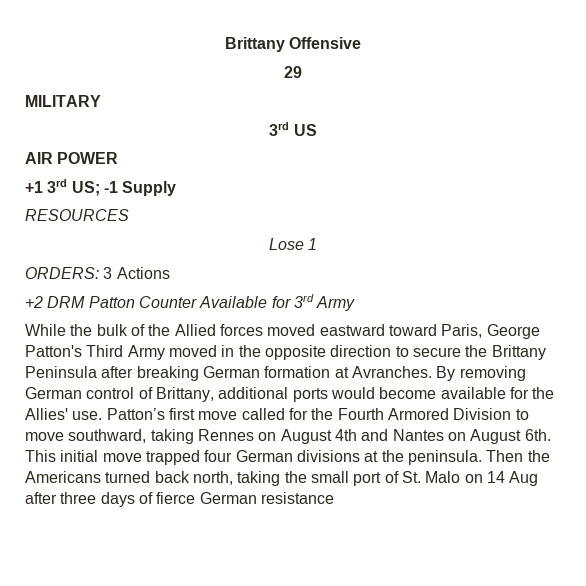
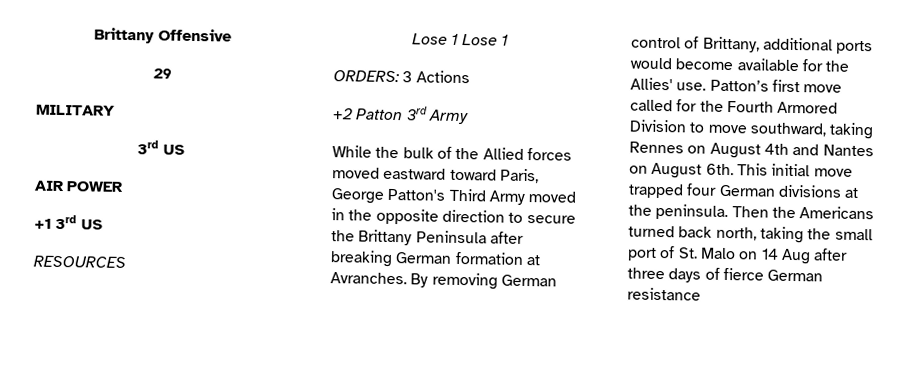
[71,181,177,196] US; -1 Supply -> [80,219,103,230] US
(318, 244) none -> [461,34,509,46] Lose 1
[47,296,291,308] DRM Patton Counter Available for -> [356,108,404,121] Patton

